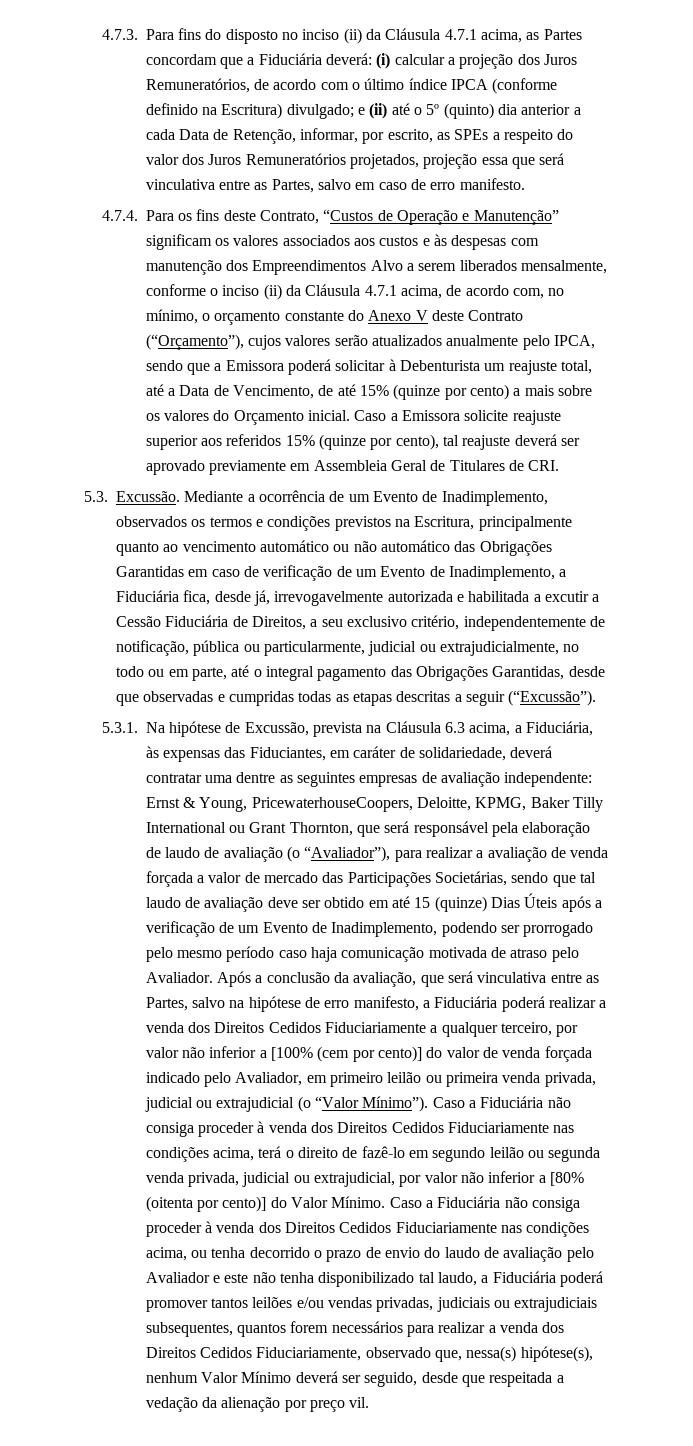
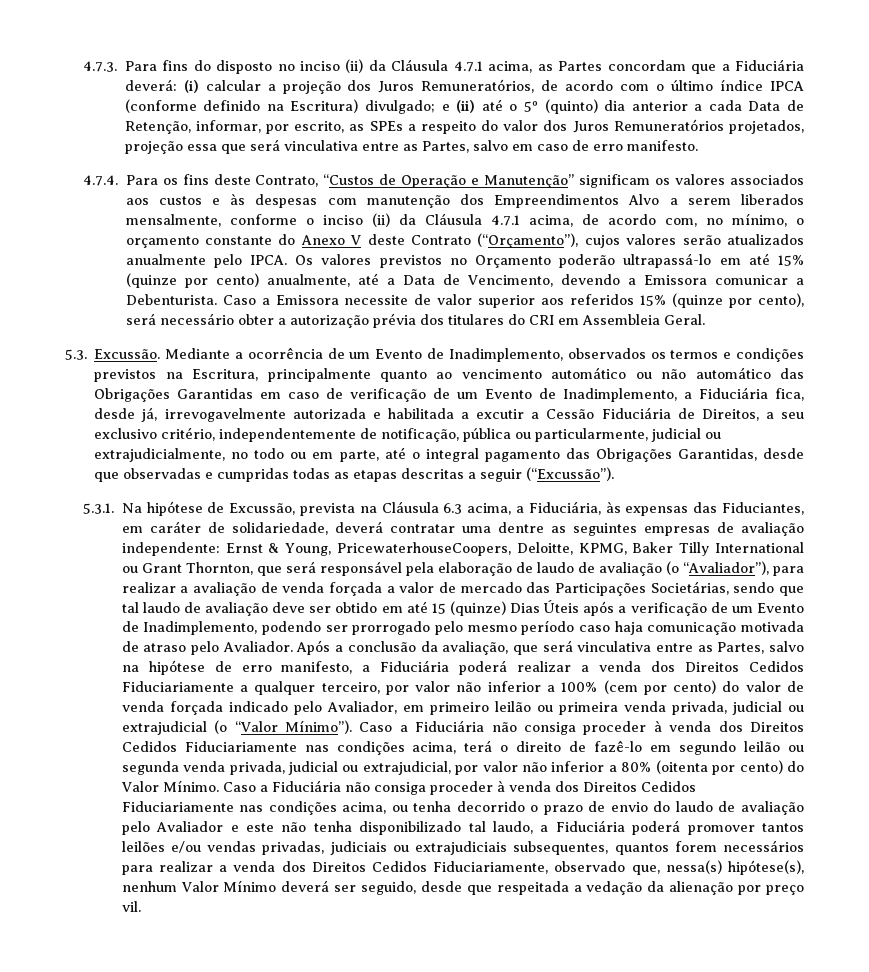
[553,335,595,349] [145,359,592,375] IPCA, sendo que a Emissora poderá solicitar à Debenturista um reajuste total, -> [250,253,805,268] [125,273,350,288] IPCA. Os valores previstos no Orçamento poderão ultrapassá-lo em até 15% (quinze por cento) anualmente,
[318,384,592,400] [145,410,561,425] de até 15% (quinze por cento) a mais sobre os valores do Orçamento inicial. Caso a Emissora solicite reajuste -> [560,274,804,285] [125,294,473,305] devendo a Emissora comunicar a Debenturista. Caso a Emissora necessite de valor
[442,434,580,450] [145,460,560,475] tal reajuste deverá ser aprovado previamente em Assembleia Geral de Titulares de CRI. -> [125,313,705,328] será necessário obter a autorização prévia dos titulares do CRI em Assembleia Geral.
[271,1047,314,1061] [100% -> [561,682,598,692] 100%
[377,1046,422,1062] cento)] -> [673,680,717,694] cento)
[549,1172,584,1186] [80% -> [621,762,652,772] 80%
[222,1196,267,1212] cento)] -> [739,760,783,774] cento)

